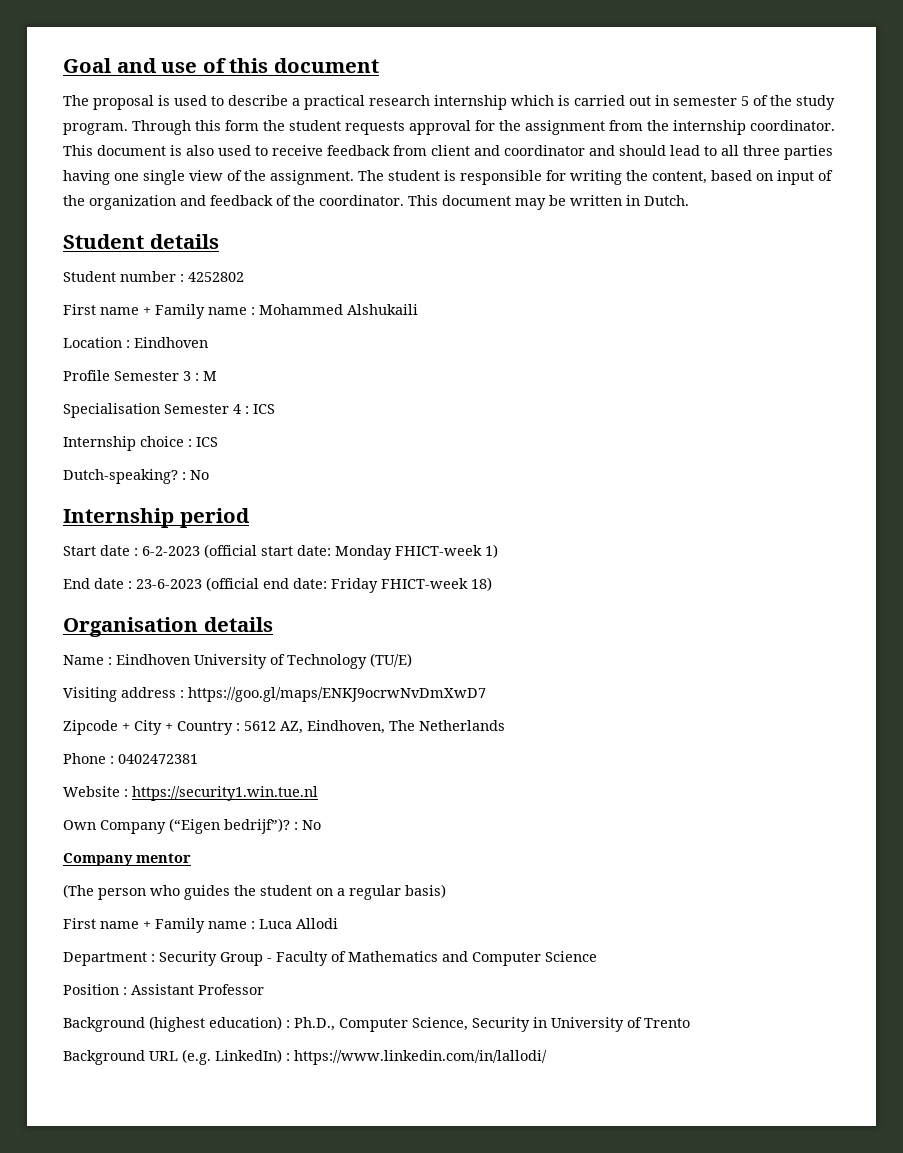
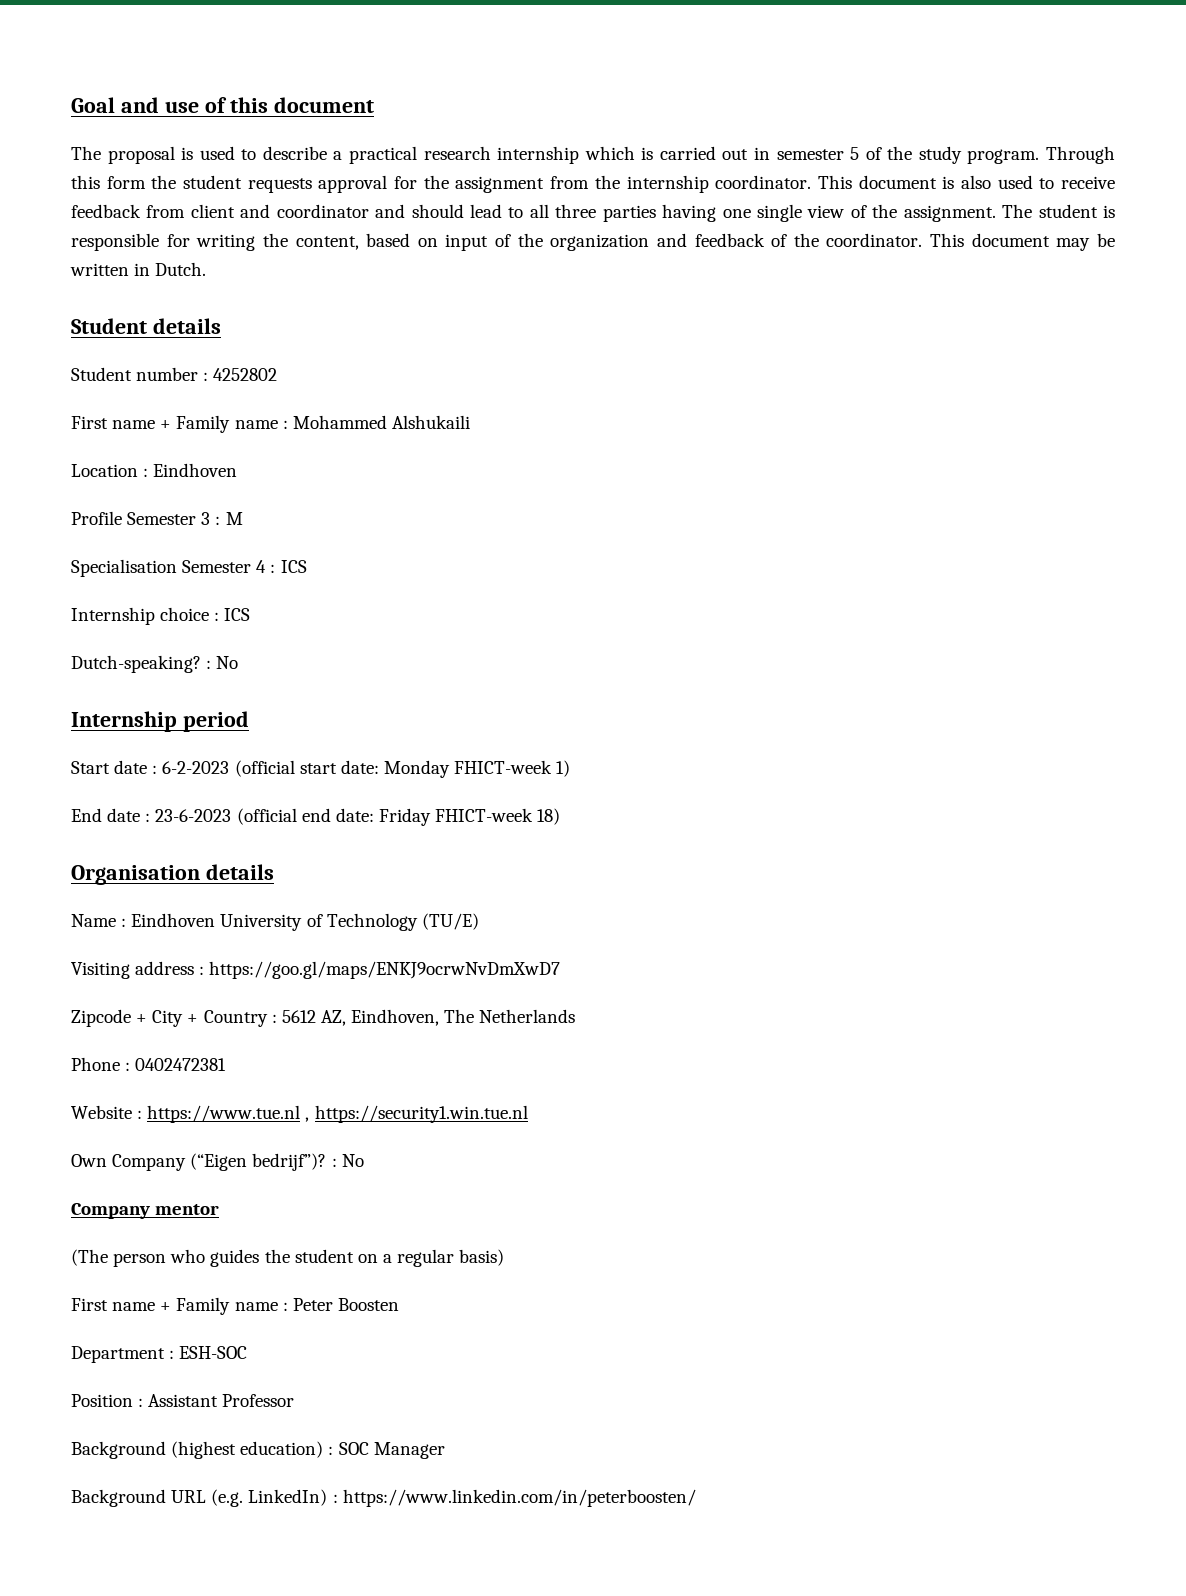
(128, 793) none -> [147,1105,310,1123] https://www.tue.nl ,
[259,918,338,929] Luca Allodi -> [292,1298,399,1311] Peter Boosten
[159,951,597,966] Security Group - Faculty of Mathematics and Computer Science -> [179,1346,248,1359] ESH-SOC
[294,1017,690,1032] Ph.D., Computer Science, Security in University of Trento -> [338,1442,445,1459] SOC Manager
[294,1050,547,1065] https://www.linkedin.com/in/lallodi/ -> [342,1489,696,1507] https://www.linkedin.com/in/peterboosten/

